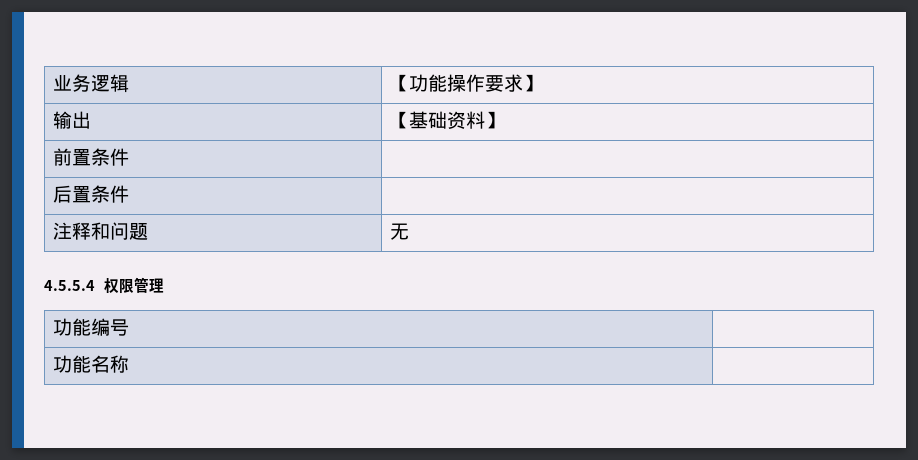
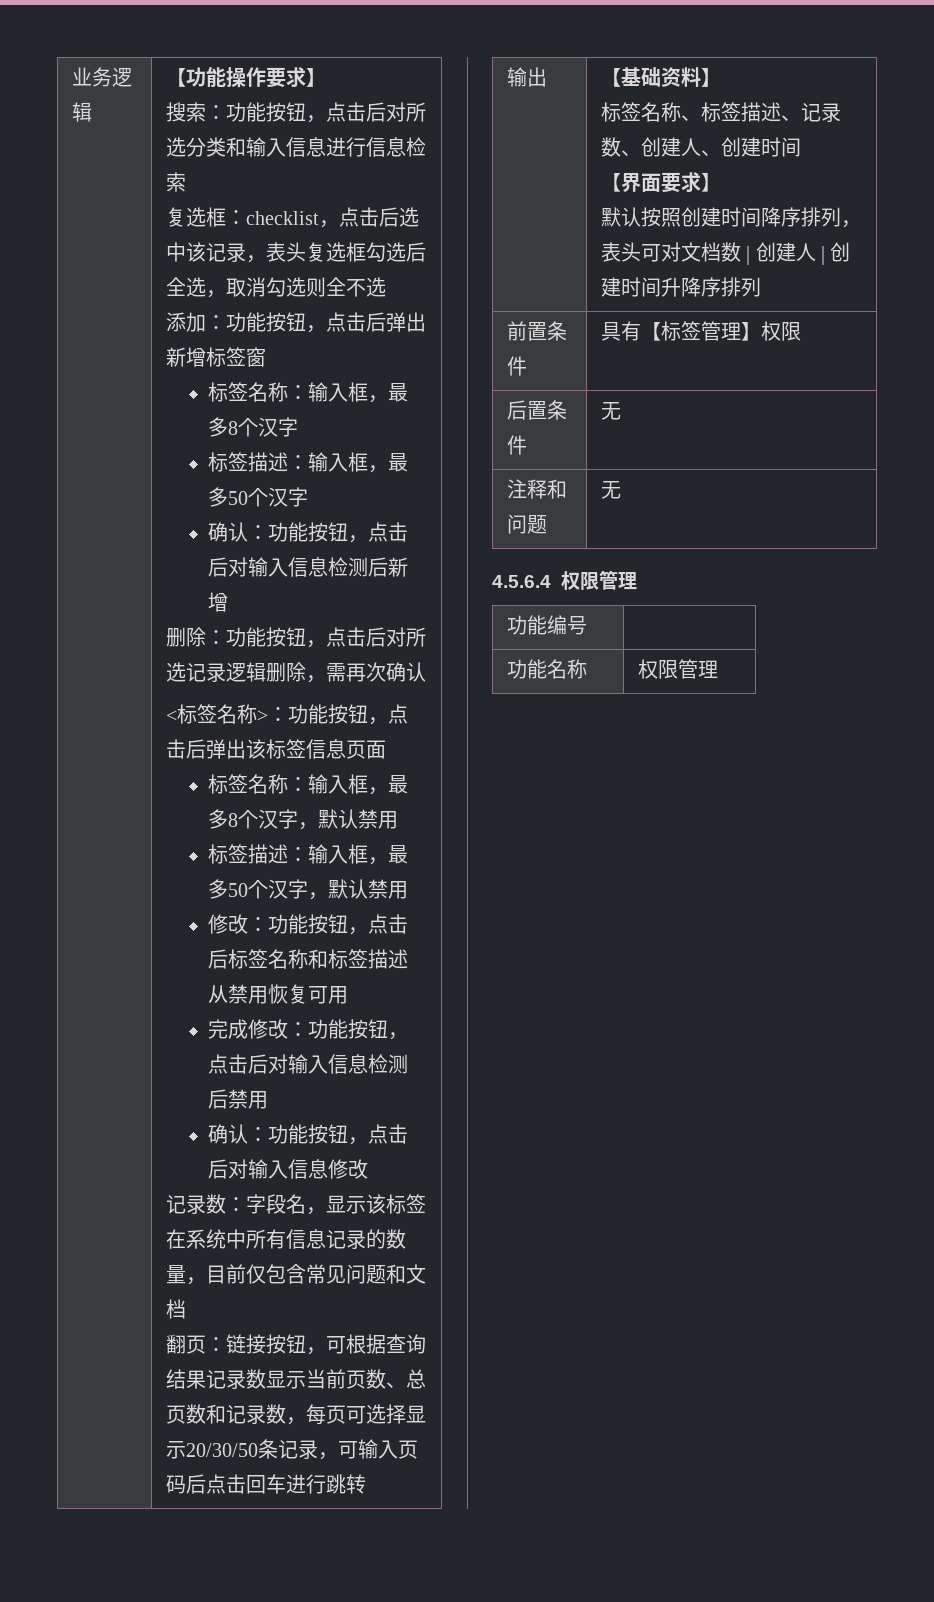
[53,111,92,129] [390,111,505,129] [53,148,130,166] // 输出 | 【基础资料】 // 前置条件 | -> [165,102,426,123] [165,137,426,157] [165,172,186,192] [165,207,419,228] [165,242,426,263] [165,277,386,298] [165,312,426,333] [165,347,266,367] [207,382,408,403] [207,417,298,437] [207,452,408,473] [207,487,308,507] [207,522,408,543] [207,557,408,577] [207,592,228,612] [165,627,426,648] [165,662,426,683] [165,704,408,725] [165,739,386,759] [207,774,408,795] [207,809,398,830] [207,844,408,865] [207,879,408,900] [207,914,408,935] [207,949,408,969] [207,984,348,1004] [207,1019,408,1040] [207,1054,408,1074] [207,1089,268,1109] [207,1124,408,1145] [207,1159,368,1179] [165,1194,426,1215] [165,1229,406,1249] [165,1264,426,1285] [165,1299,186,1319] [165,1334,426,1355] [165,1369,426,1389] [165,1404,426,1425] [165,1439,418,1460] [165,1474,366,1494] [506,67,547,87] [600,67,721,87] [600,102,841,122] [600,137,801,157] [600,172,721,193] [600,207,861,228] [600,242,851,265] [600,277,761,297] [506,321,567,341] [506,356,527,376] [600,321,801,341] // 搜索：功能按钮，点击后对所选分类和输入信息进行信息检索 // 复选框：checklist，点击后选中该记录，表头复选框勾选后全选，取消勾选则全不选 // 添加：功能按钮，点击后弹出新增标签窗 // 标签名称：输入框，最多8个汉字 // 标签描述：输入框，最多50个汉字 // 确认：功能按钮，点击后对输入信息检测后新增 // 删除：功能按钮，点击后对所选记录逻辑删除，需再次确认 // <标签名称>：功能按钮，点击后弹出该标签信息页面 // 标签名称：输入框，最多8个汉字，默认禁用 // 标签描述：输入框，最多50个汉字，默认禁用 // 修改：功能按钮，点击后标签名称和标签描述从禁用恢复可用 // 完成修改：功能按钮，点击后对输入信息检测后禁用 // 确认：功能按钮，点击后对输入信息修改 // 记录数：字段名，显示该标签在系统中所有信息记录的数量，目前仅包含常见问题和文档 // 翻页：链接按钮，可根据查询结果记录数显示当前页数、总页数和记录数，每页可选择显示20/30/50条记录，可输入页码后点击回车进行跳转 // 输出 | 【基础资料】 // 标签名称、标签描述、记录数、创建人、创建时间 // 【界面要求】 // 默认按照创建时间降序排列，表头可对文档数 | 创建人 | 创建时间升降序排列 // 前置条件 | 具有【标签管理】权限
(130, 194) none -> [600,402,621,420] 无
[44,280,95,291] 4.5.5.4 -> [492,575,551,588] 4.5.6.4
(130, 364) none -> [637,659,718,679] 权限管理

